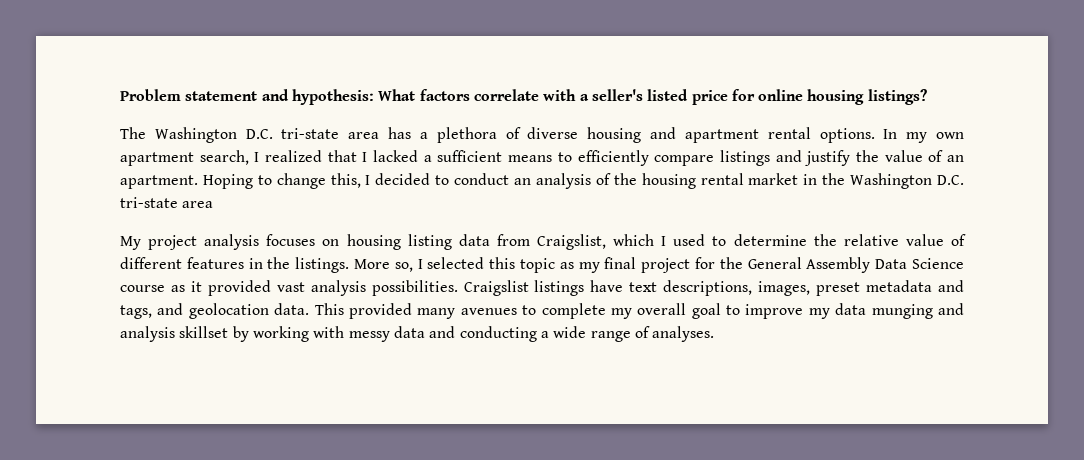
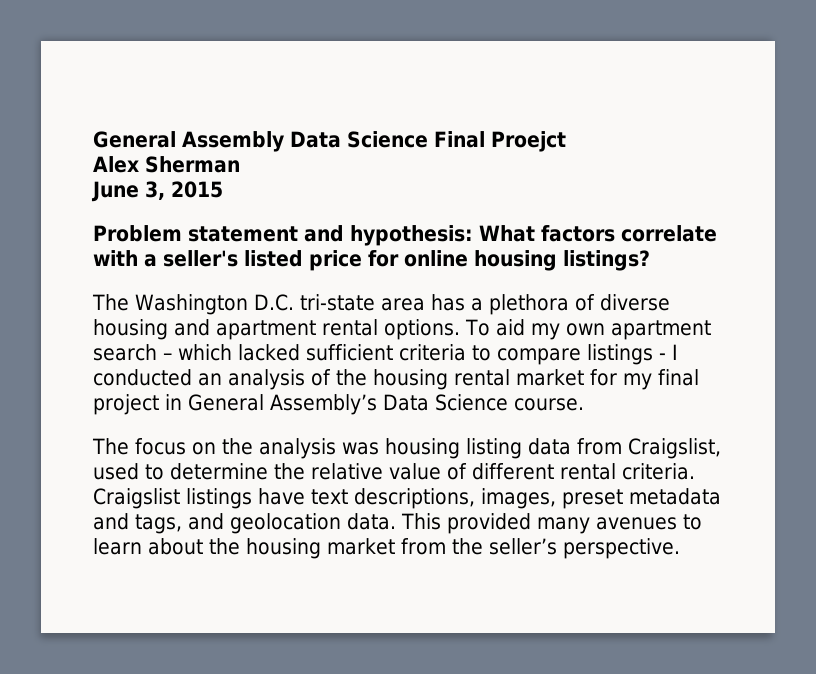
(120, 95) none -> [93,131,566,152] [93,156,240,173] [91,181,223,202] General Assembly Data Science Final Proejct // Alex Sherman // June 3, 2015 //
[883,129,898,139] In -> [465,319,525,336] To aid
[199,150,965,166] [120,173,510,189] search, I realized that I lacked a sufficient means to efficiently compare listings and justify the value of an apartment. Hoping to change this, I decided to conduct -> [93,344,678,365] [93,369,192,386] search – which lacked sufficient criteria to compare listings - I conducted
[803,173,965,189] [120,197,214,208] [120,234,340,250] in the Washington D.C. tri-state area // My project analysis focuses on -> [589,369,699,390] [93,394,584,415] [92,438,379,459] for my final project in General Assembly’s Data Science course. // The focus on the analysis was
[613,234,667,246] which I -> (721, 448) none
[186,257,964,273] [120,280,458,296] features in the listings. More so, I selected this topic as my final project for the General Assembly Data Science course as it provided vast analysis possibilities. -> [560,463,695,480] rental criteria.
[541,303,965,319] [120,326,715,342] complete my overall goal to improve my data munging and analysis skillset by working with messy data and conducting a wide range of analyses. -> [93,538,680,559] learn about the housing market from the seller’s perspective.

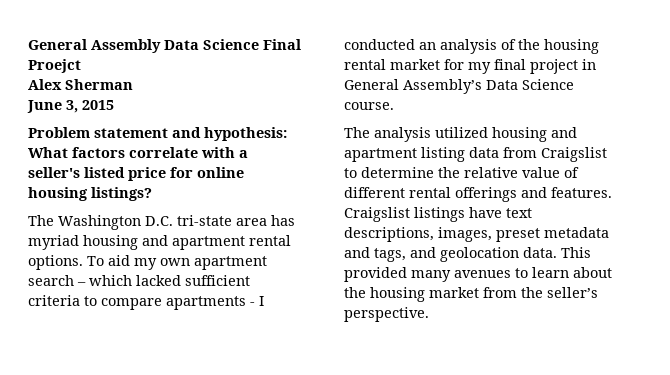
[470,294,670,315] a plethora of diverse -> [28,235,79,250] myriad
[586,344,653,365] listings -> [166,296,246,310] apartments
[135,438,460,459] focus on the analysis was housing -> [374,127,577,142] [344,148,417,162] analysis utilized housing and apartment
[628,438,721,459] [93,463,139,480] Craigslist, used -> [541,147,607,162] Craigslist
[622,463,695,480] criteria. -> [455,187,612,202] offerings and features.

